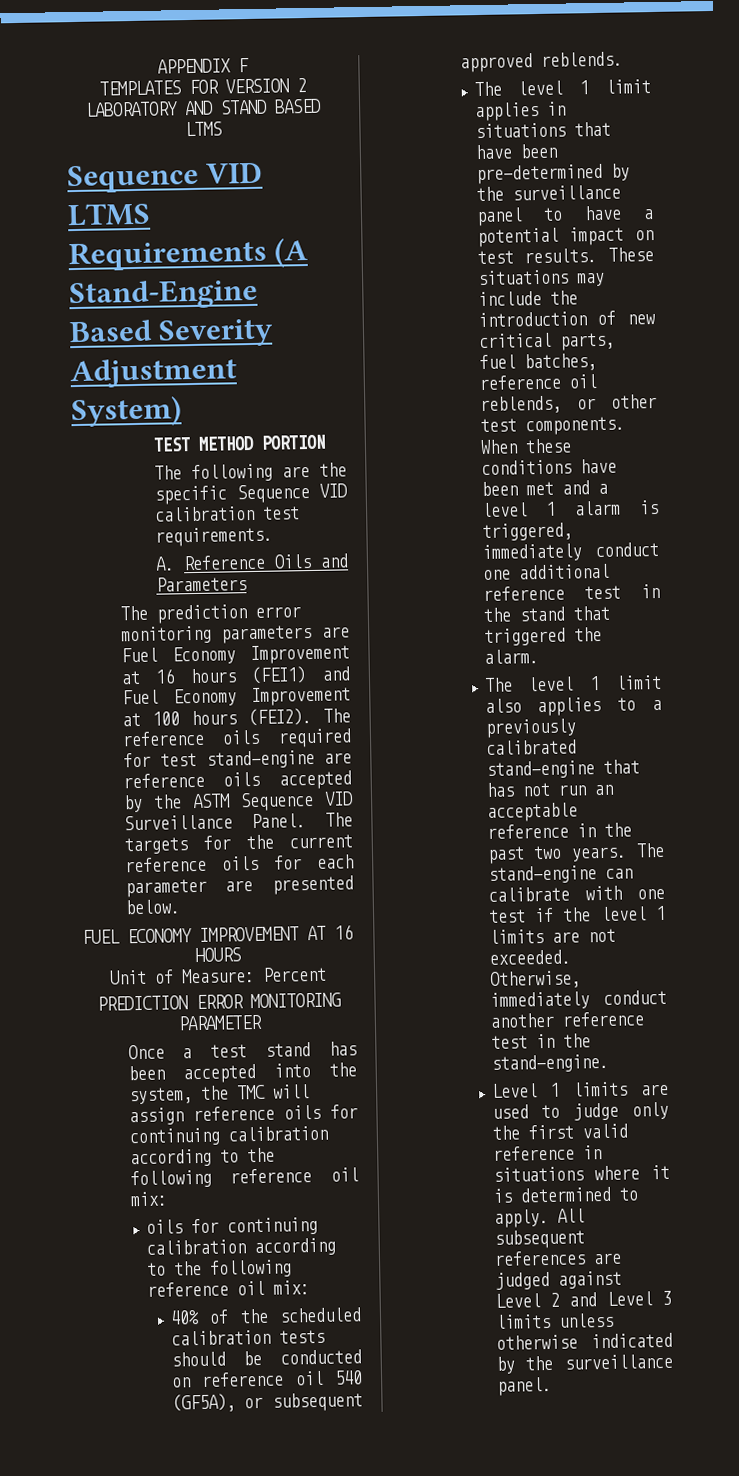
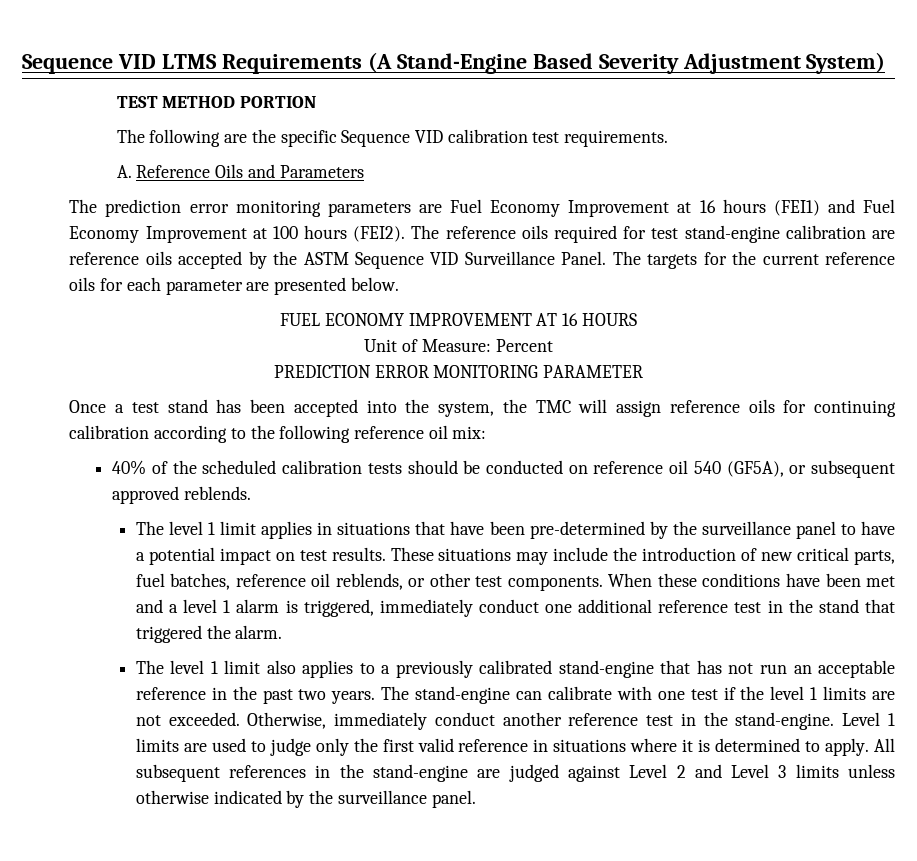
[157,57,249,74] [98,77,307,96] [85,98,321,117] [185,121,222,137] APPENDIX F // TEMPLATES FOR VERSION 2 LABORATORY AND STAND BASED LTMS // -> (22, 64) none
(315, 759) none -> [785,225,866,239] calibration
[145,1216,318,1236] [145,1237,336,1257] [146,1259,292,1278] [146,1280,310,1297] // oils for continuing calibration according to the following reference oil mix: -> (487, 432) none
(609, 1063) // -> (835, 721) none
(586, 1258) none -> [315,764,469,782] in the stand-engine

